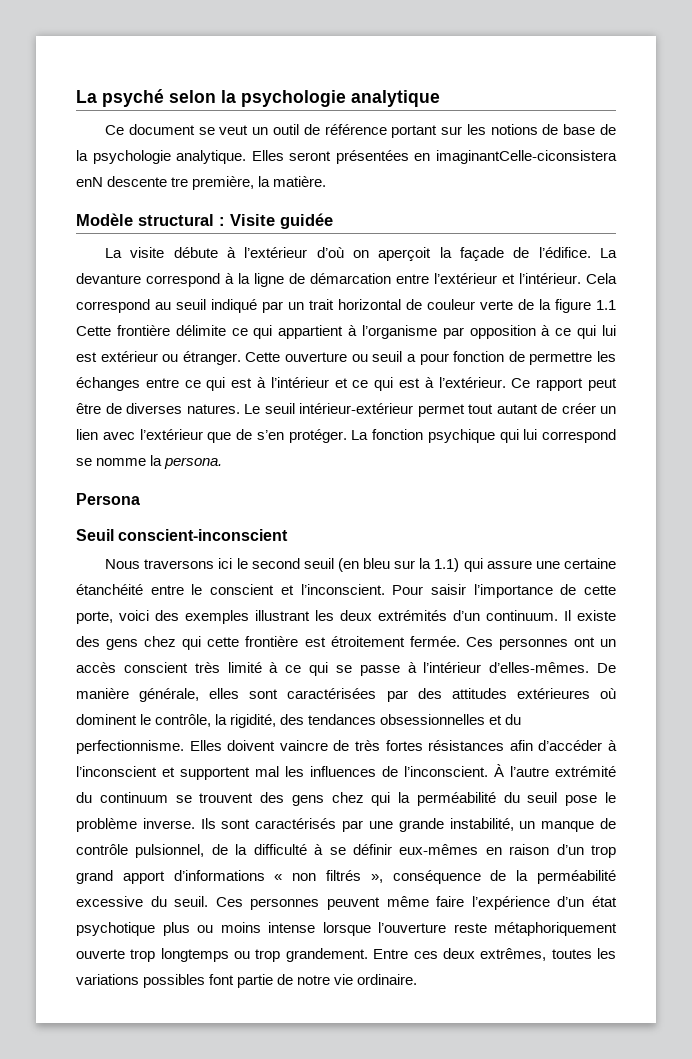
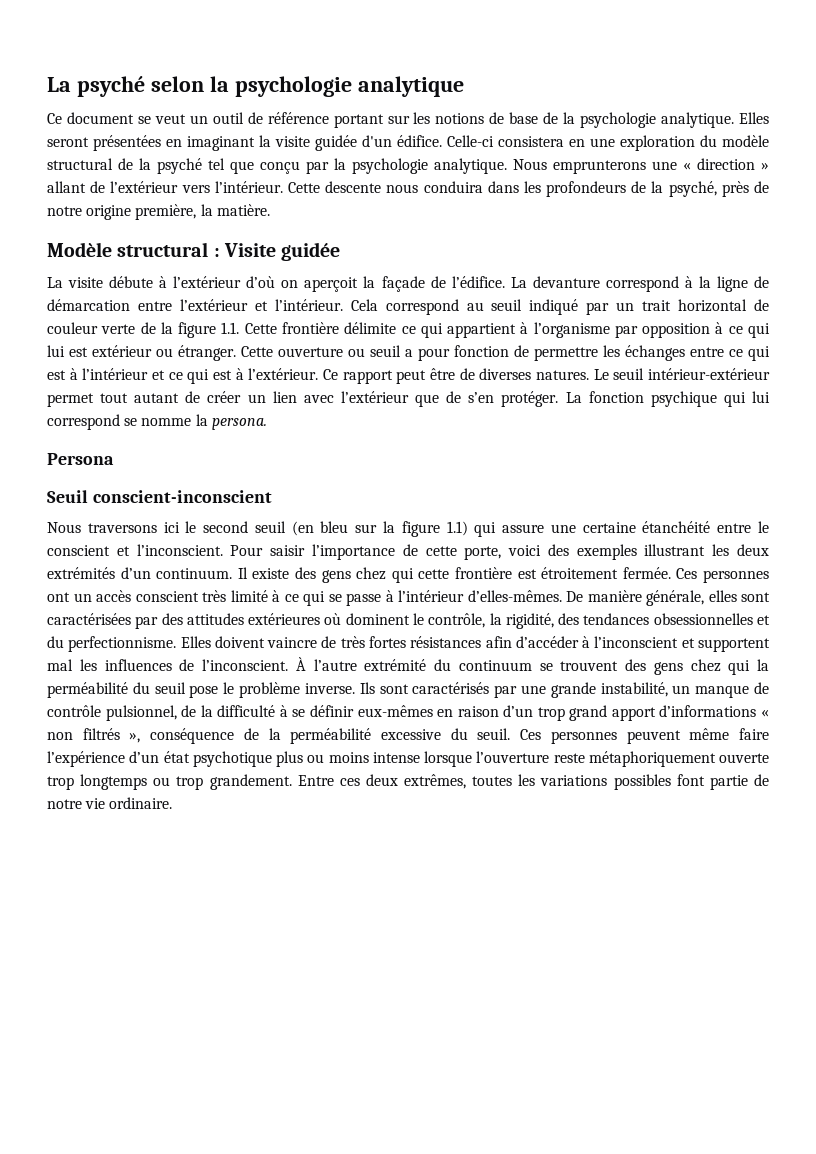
[435,150,617,164] [76,176,189,187] imaginantCelle-ciconsistera enN descente tre -> [187,135,769,151] [47,158,769,174] [47,181,769,197] [47,205,132,220] imaginant la visite guidée d'un édifice. Celle-ci consistera en une exploration du modèle structural de la psyché tel que conçu par la psychologie analytique. Nous emprunterons une « direction » allant de l’extérieur vers l’intérieur. Cette descente nous conduira dans les profondeurs de la psyché, près de notre origine
[596,300,616,310] 1.1 -> [221,322,240,334] 1.1.
(432, 563) none -> [401,521,440,537] figure

